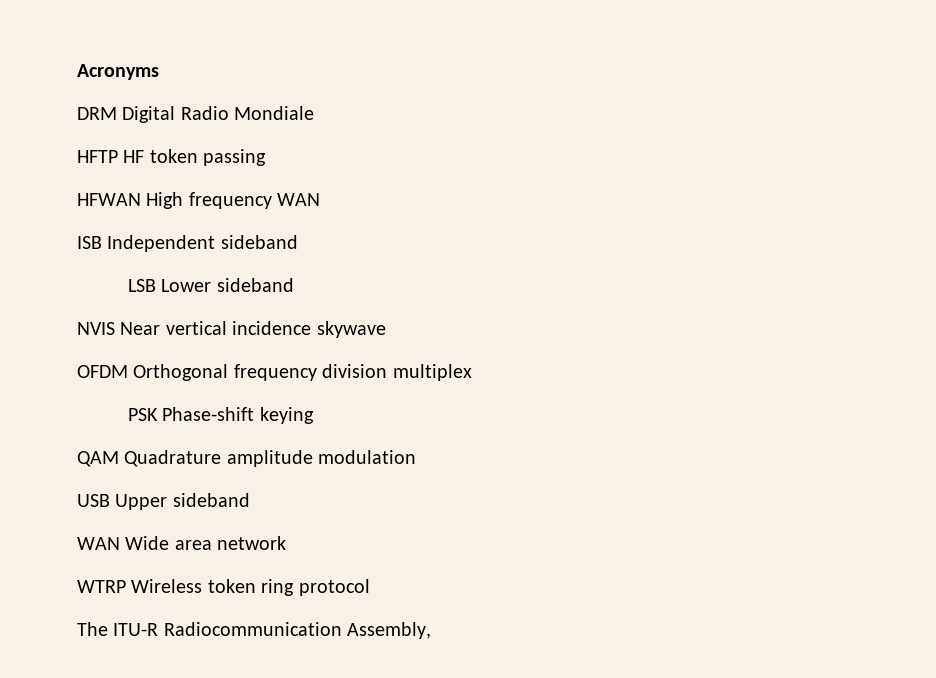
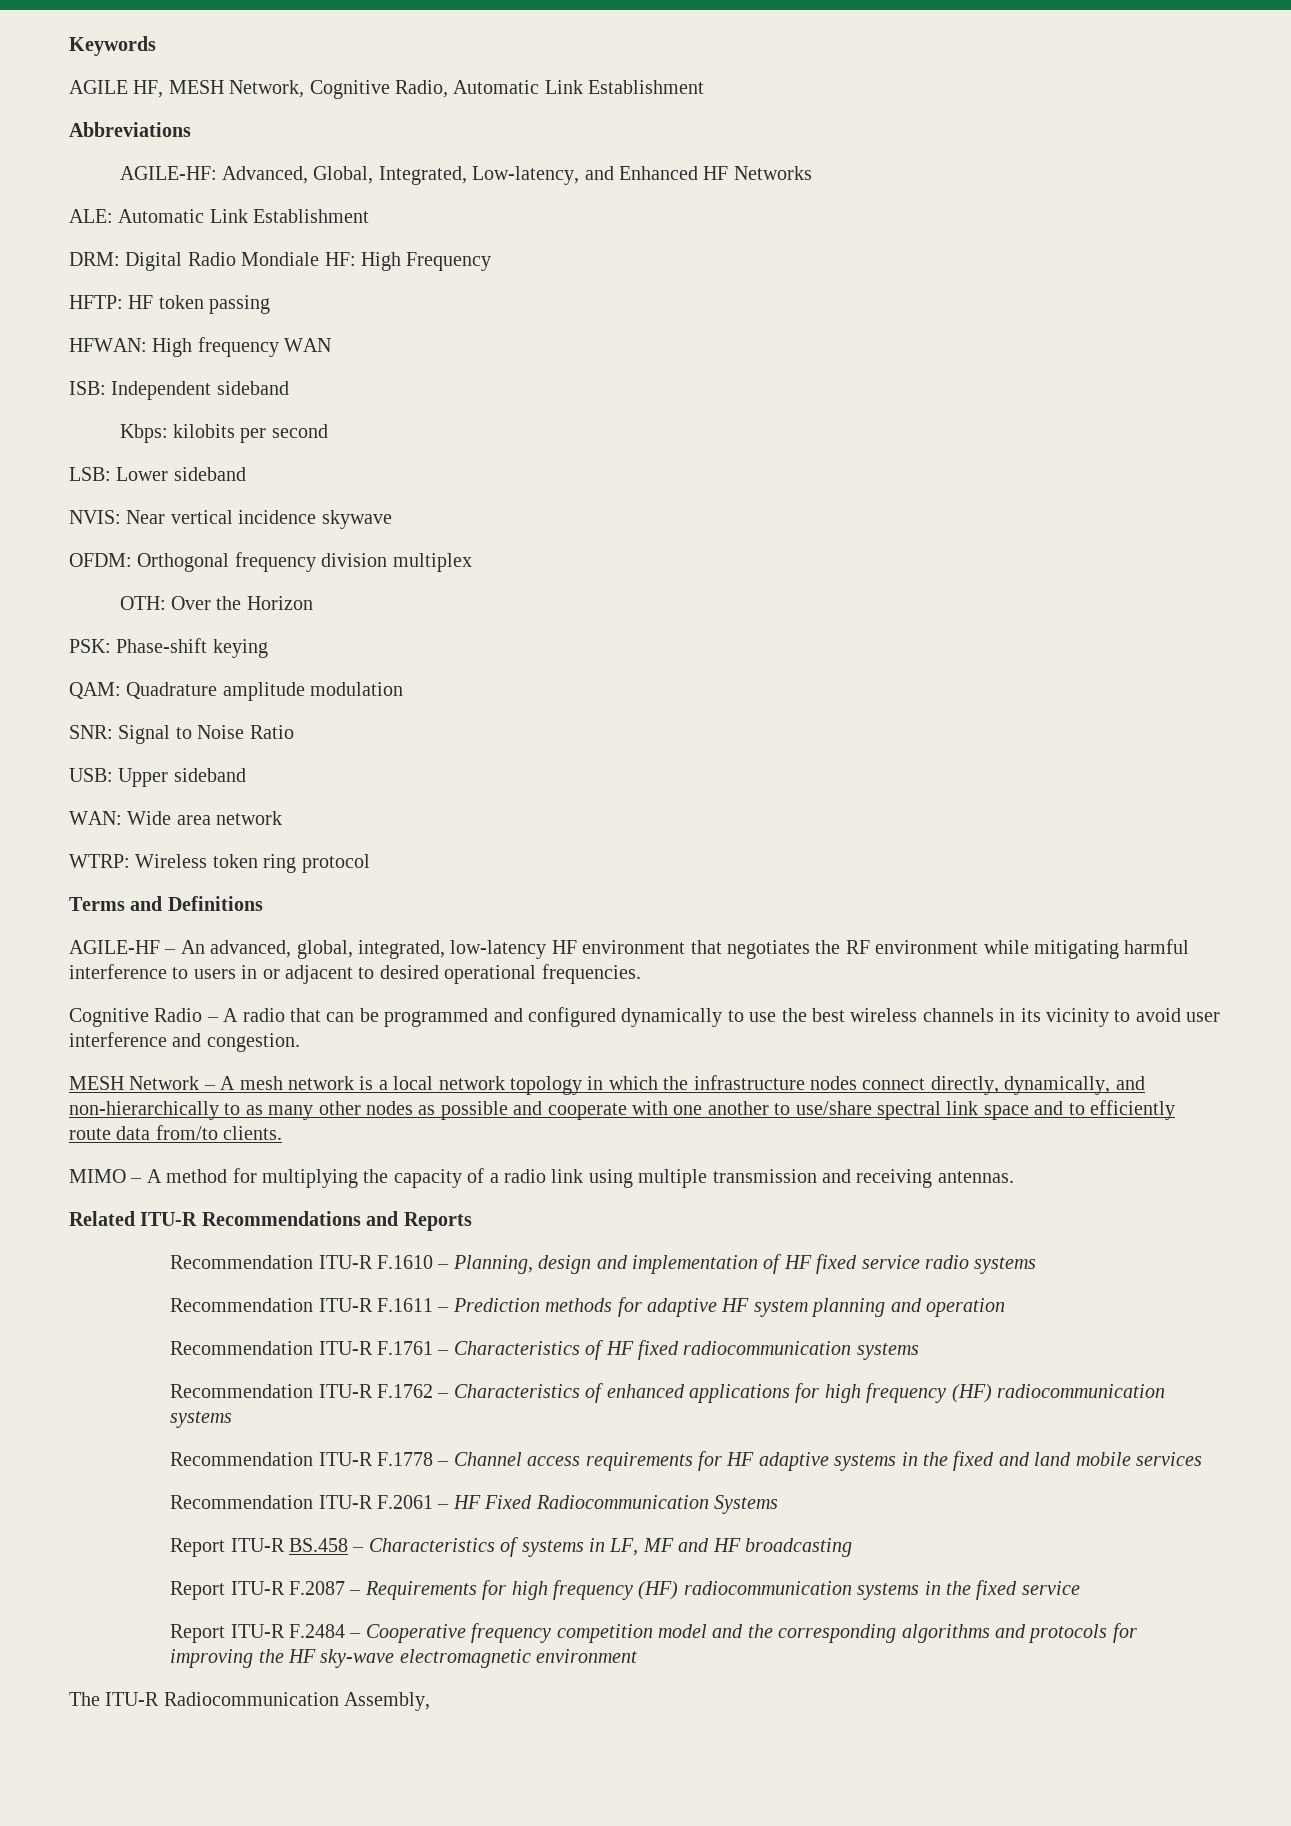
[77,64,159,80] [77,107,117,120] Acronyms // DRM -> [69,36,156,56] [69,80,705,99] [69,122,191,137] [119,166,812,185] [69,209,370,223] [69,252,120,266] Keywords // AGILE HF, MESH Network, Cognitive Radio, Automatic Link Establishment // Abbreviations // AGILE-HF: Advanced, Global, Integrated, Low-latency, and Enhanced HF Networks // ALE: Automatic Link Establishment // DRM:
[77,150,118,163] // HFTP -> [324,252,492,271] [69,295,123,309] HF: High Frequency // HFTP:
[77,193,141,206] HFWAN -> [69,338,147,352] HFWAN:
[77,236,102,249] ISB -> [69,381,106,395] ISB:
[127,279,156,292] LSB -> [119,424,328,443] [69,467,111,481] Kbps: kilobits per second // LSB:
[77,322,115,335] NVIS -> [69,510,121,524] NVIS:
[77,365,128,378] OFDM -> [69,553,132,567] OFDM:
[127,408,158,421] PSK -> [119,596,313,610] [69,639,111,653] OTH: Over the Horizon // PSK:
[77,451,119,467] QAM -> [69,682,121,699] QAM:
[77,494,110,507] USB -> [69,725,294,744] [69,768,113,782] SNR: Signal to Noise Ratio // USB:
[77,537,120,550] WAN -> [69,811,122,825] WAN:
[77,580,126,593] WTRP -> [69,854,130,868] WTRP:
(370, 587) none -> [69,896,263,911] [69,939,1190,959] [69,964,641,984] [69,1007,1221,1027] [69,1032,300,1052] [69,1075,1145,1095] [69,1100,1175,1120] [69,1125,283,1140] [69,1168,1014,1188] [69,1211,472,1231] [170,1254,1037,1274] [170,1297,1005,1317] [170,1340,919,1360] [170,1383,1165,1403] [170,1411,233,1428] [170,1451,1202,1471] [170,1495,778,1514] [170,1537,852,1557] [170,1580,1080,1600] [170,1623,1137,1643] [170,1649,638,1668] // Terms and Definitions // AGILE-HF – An advanced, global, integrated, low-latency HF environment that negotiates the RF environment while mitigating harmful interference to users in or adjacent to desired operational frequencies. // Cognitive Radio – A radio that can be programmed and configured dynamically to use the best wireless channels in its vicinity to avoid user interference and congestion. // MESH Network – A mesh network is a local network topology in which the infrastructure nodes connect directly, dynamically, and non-hierarchically to as many other nodes as possible and cooperate with one another to use/share spectral link space and to efficiently route data from/to clients. // MIMO – A method for multiplying the capacity of a radio link using multiple transmission and receiving antennas. // Related ITU-R Recommendations and Reports // Recommendation ITU-R F.1610 – Planning, design and implementation of HF fixed service radio systems // Recommendation ITU-R F.1611 – Prediction methods for adaptive HF system planning and operation // Recommendation ITU-R F.1761 – Characteristics of HF fixed radiocommunication systems // Recommendation ITU-R F.1762 – Characteristics of enhanced applications for high frequency (HF) radiocommunication systems // Recommendation ITU-R F.1778 – Channel access requirements for HF adaptive systems in the fixed and land mobile services // Recommendation ITU-R F.2061 – HF Fixed Radiocommunication Systems // Report ITU-R BS.458 – Characteristics of systems in LF, MF and HF broadcasting // Report ITU-R F.2087 – Requirements for high frequency (HF) radiocommunication systems in the fixed service // Report ITU-R F.2484 – Cooperative frequency competition model and the corresponding algorithms and protocols for improving the HF sky-wave electromagnetic environment

